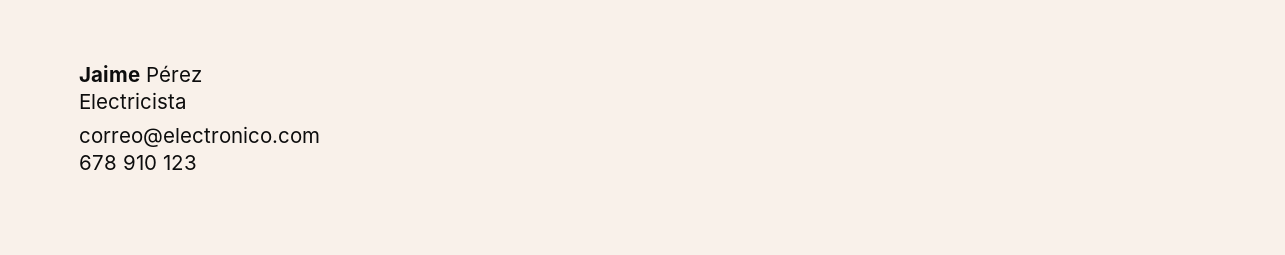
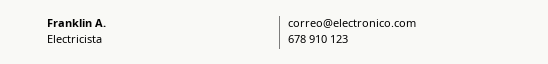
[79,65,202,82] Jaime Pérez -> [47,19,106,27] Franklin A.

